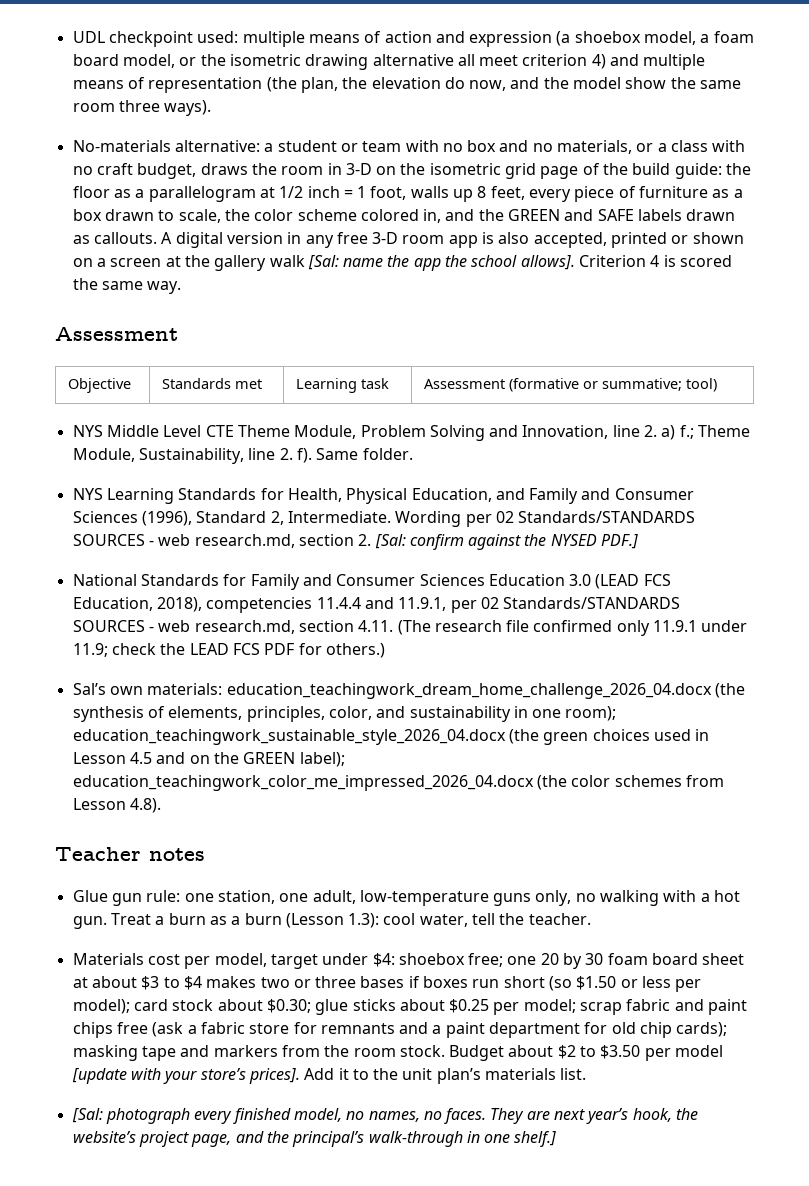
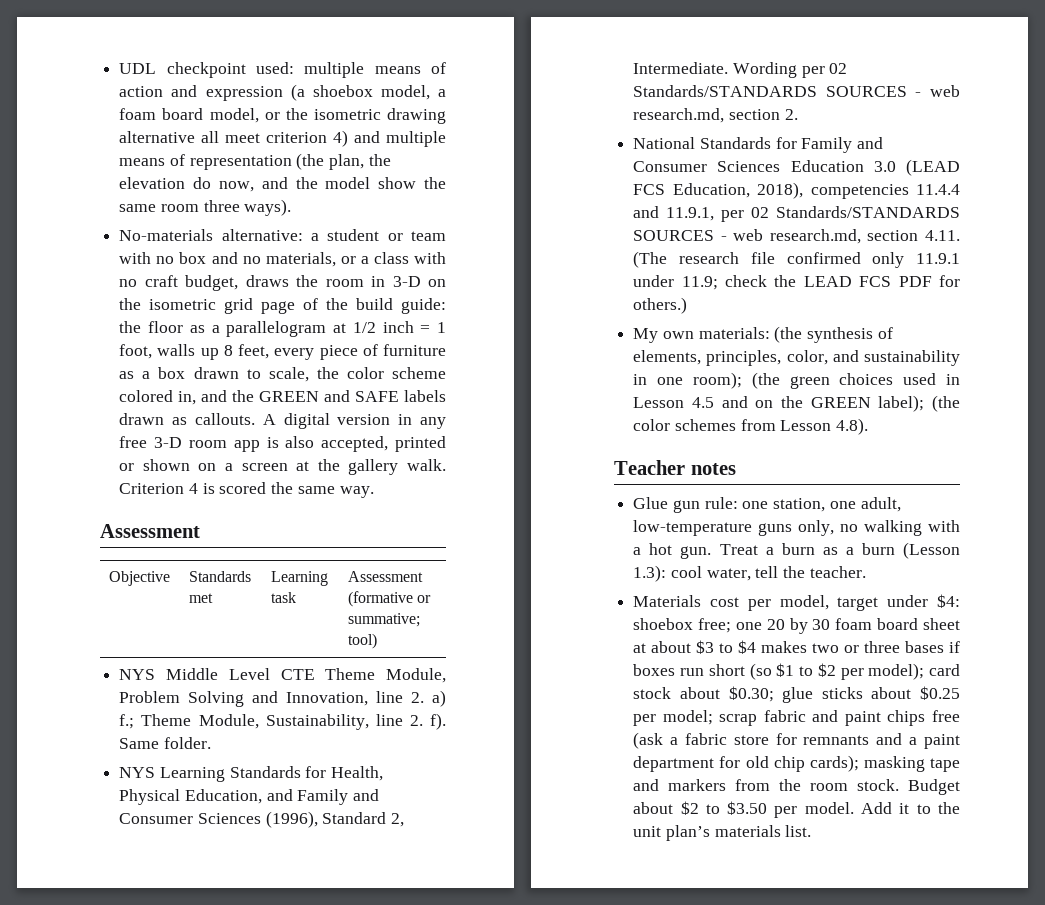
[269,255,575,271] walk [Sal: name the app the school allows]. -> [407,459,446,471] walk.
[374,534,639,550] [Sal: confirm against the NYSED PDF.] -> (798, 114) none
[72,683,106,695] Sal’s -> [633,328,659,343] My
[226,683,712,699] education_teachingwork_dream_home_challenge_2026_04.docx -> (770, 333) none
[72,729,506,745] education_teachingwork_sustainable_style_2026_04.docx -> (742, 380) none
[72,775,534,791] education_teachingwork_color_me_impressed_2026_04.docx -> (925, 403) none
[576,976,672,990] $1.50 or less -> [776,663,836,677] $1 to $2
[675,1045,724,1057] [71,1068,300,1084] model [update with your store’s prices]. -> [804,802,854,814] model.
[71,1108,699,1124] [72,1131,557,1147] // [Sal: photograph every finished model, no names, no faces. They are next year’s hook, the website’s project page, and the principal’s walk-through in one shelf.] -> (812, 831) none

